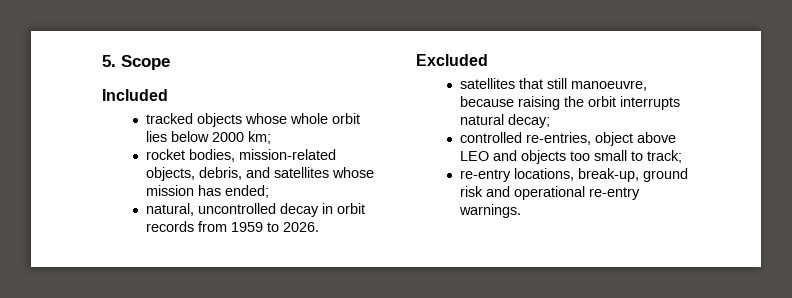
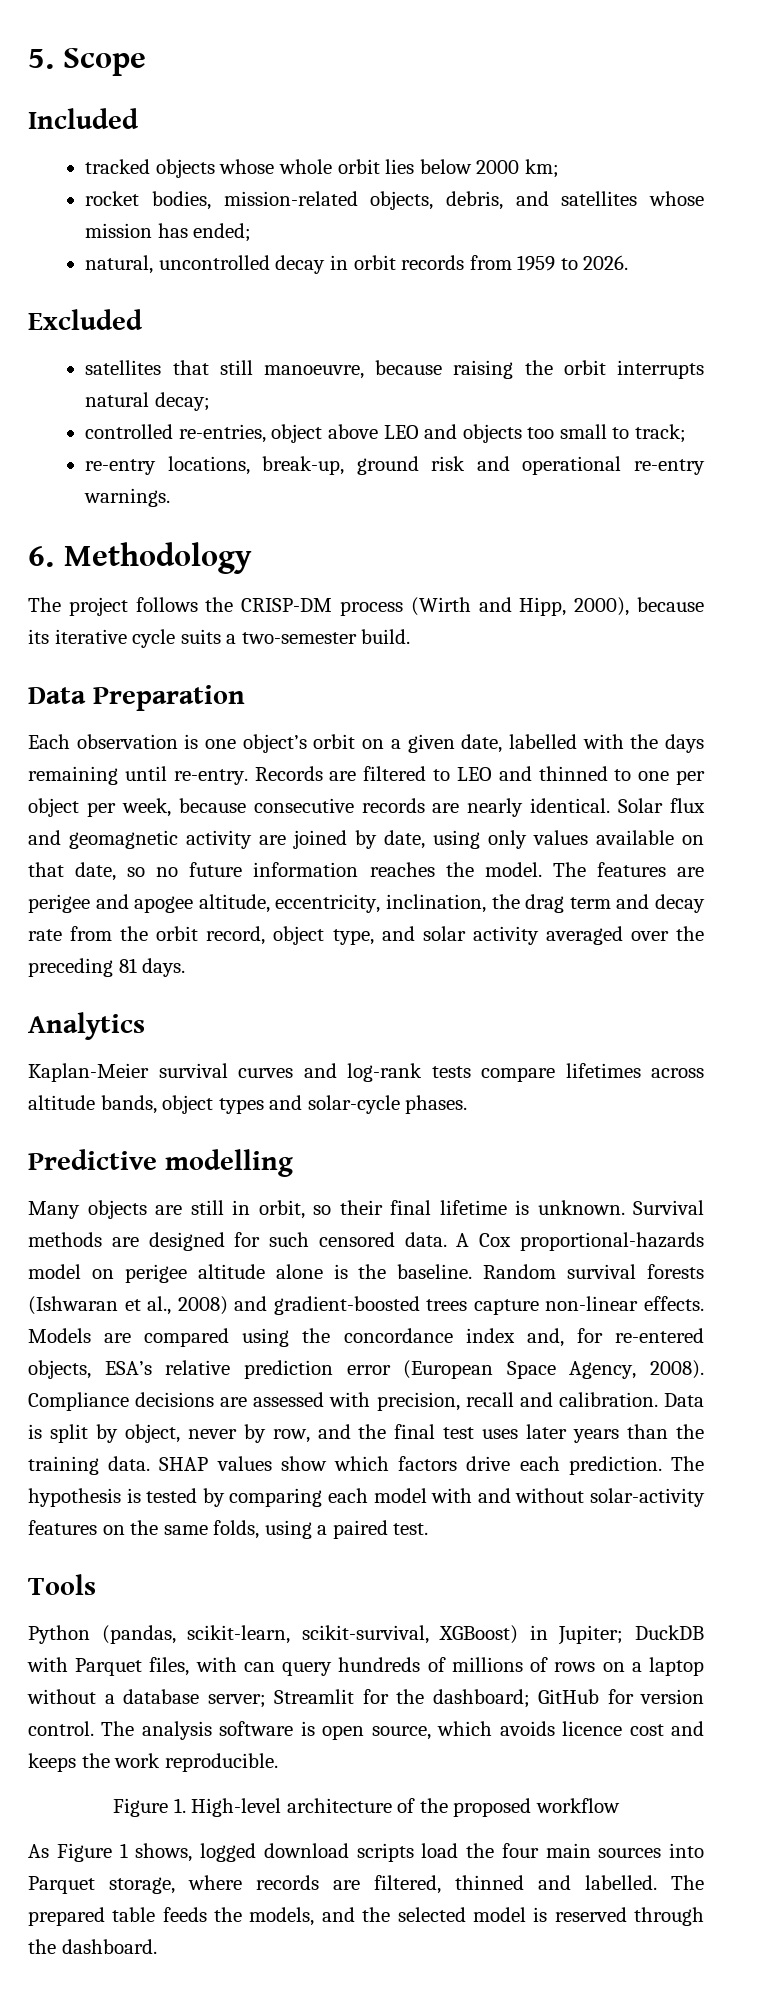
(521, 211) none -> [28,542,253,574] [28,597,704,616] [28,629,411,648] [28,685,245,711] [28,734,705,753] [28,766,705,785] [28,798,706,817] [28,830,704,849] [28,862,705,881] [28,894,706,913] [28,926,705,945] [28,958,186,977] [28,1012,145,1040] [28,1063,704,1082] [28,1095,468,1114] [28,1149,293,1177] [28,1200,704,1219] [28,1232,704,1251] [28,1264,704,1283] [28,1296,704,1315] [28,1328,705,1347] [28,1360,704,1379] [28,1392,705,1411] [28,1424,704,1443] [28,1456,705,1475] [28,1488,706,1507] [28,1520,429,1539] [28,1574,96,1595] [28,1625,704,1645] [27,1657,705,1676] [27,1689,704,1708] [28,1721,704,1740] [28,1753,278,1772] [113,1798,620,1817] [28,1843,704,1862] [28,1875,704,1894] [28,1907,705,1926] [28,1939,157,1954] // 6. Methodology // The project follows the CRISP-DM process (Wirth and Hipp, 2000), because its iterative cycle suits a two-semester build. // Data Preparation // Each observation is one object’s orbit on a given date, labelled with the days remaining until re-entry. Records are filtered to LEO and thinned to one per object per week, because consecutive records are nearly identical. Solar flux and geomagnetic activity are joined by date, using only values available on that date, so no future information reaches the model. The features are perigee and apogee altitude, eccentricity, inclination, the drag term and decay rate from the orbit record, object type, and solar activity averaged over the preceding 81 days. // Analytics // Kaplan-Meier survival curves and log-rank tests compare lifetimes across altitude bands, object types and solar-cycle phases. // Predictive modelling // Many objects are still in orbit, so their final lifetime is unknown. Survival methods are designed for such censored data. A Cox proportional-hazards model on perigee altitude alone is the baseline. Random survival forests (Ishwaran et al., 2008) and gradient-boosted trees capture non-linear effects. Models are compared using the concordance index and, for re-entered objects, ESA’s relative prediction error (European Space Agency, 2008). Compliance decisions are assessed with precision, recall and calibration. Data is split by object, never by row, and the final test uses later years than the training data. SHAP values show which factors drive each prediction. The hypothesis is tested by comparing each model with and without solar-activity features on the same folds, using a paired test. // Tools // Python (pandas, scikit-learn, scikit-survival, XGBoost) in Jupiter; DuckDB with Parquet files, with can query hundreds of millions of rows on a laptop without a database server; Streamlit for the dashboard; GitHub for version control. The analysis software is open source, which avoids licence cost and keeps the work reproducible. // Figure 1. High-level architecture of the proposed workflow // As Figure 1 shows, logged download scripts load the four main sources into Parquet storage, where records are filtered, thinned and labelled. The prepared table feeds the models, and the selected model is reserved through the dashboard.

